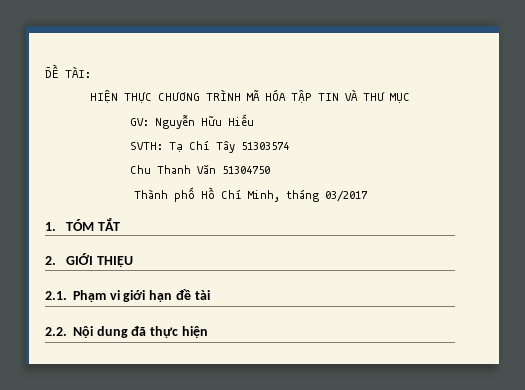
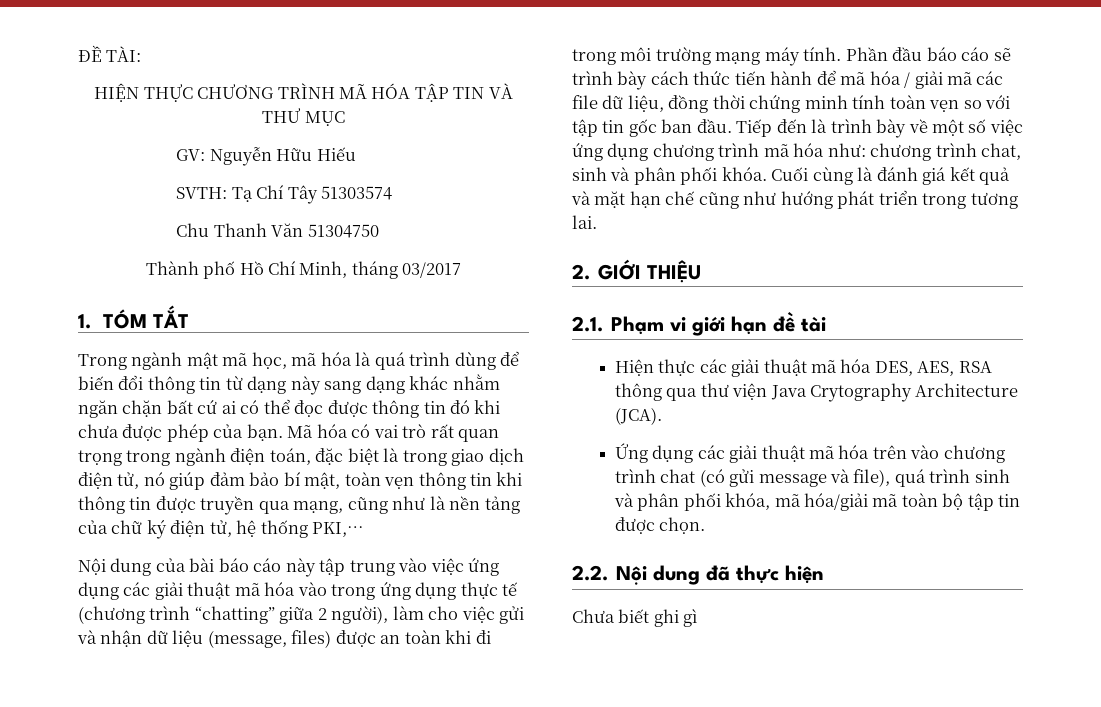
(120, 224) none -> [78,351,520,370] [78,374,500,395] [78,399,501,418] [78,424,500,442] [78,448,524,466] [78,472,523,490] [78,496,520,515] [78,520,365,539] [78,558,500,577] [78,582,518,600] [78,606,525,624] [77,630,491,648] [572,47,1011,66] [572,70,1004,90] [572,95,1011,113] [572,119,1023,138] [572,143,1022,161] [572,167,1011,185] [571,190,1018,209] [572,215,597,229] // Trong ngành mật mã học, mã hóa là quá trình dùng để biến đổi thông tin từ dạng này sang dạng khác nhằm ngăn chặn bất cứ ai có thể đọc được thông tin đó khi chưa được phép của bạn. Mã hóa có vai trò rất quan trọng trong ngành điện toán, đặc biệt là trong giao dịch điện tử, nó giúp đảm bảo bí mật, toàn vẹn thông tin khi thông tin được truyền qua mạng, cũng như là nền tảng của chữ ký điện tử, hệ thống PKI,… // Nội dung của bài báo cáo này tập trung vào việc ứng dụng các giải thuật mã hóa vào trong ứng dụng thực tế (chương trình “chatting” giữa 2 người), làm cho việc gửi và nhận dữ liệu (message, files) được an toàn khi đi trong môi trường mạng máy tính. Phần đầu báo cáo sẽ trình bày cách thức tiến hành để mã hóa / giải mã các file dữ liệu, đồng thời chứng minh tính toàn vẹn so với tập tin gốc ban đầu. Tiếp đến là trình bày về một số việc ứng dụng chương trình mã hóa như: chương trình chat, sinh và phân phối khóa. Cuối cùng là đánh giá kết quả và mặt hạn chế cũng như hướng phát triển trong tương lai.
(210, 295) none -> [614,359,992,377] [614,383,1019,402] [614,407,662,425] [614,443,1005,463] [614,469,1010,487] [613,493,1021,511] [614,517,706,534] // Hiện thực các giải thuật mã hóa DES, AES, RSA thông qua thư viện Java Crytography Architecture (JCA). // Ứng dụng các giải thuật mã hóa trên vào chương trình chat (có gửi message và file), quá trình sinh và phân phối khóa, mã hóa/giải mã toàn bộ tập tin được chọn.
(208, 332) none -> [572,609,698,627] // Chưa biết ghi gì

